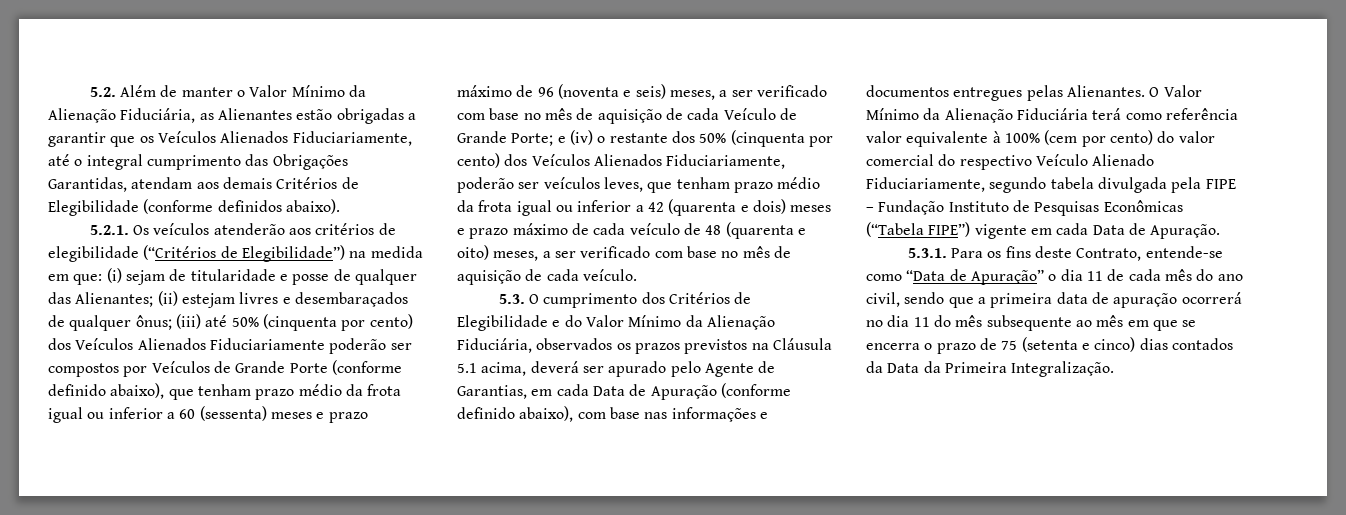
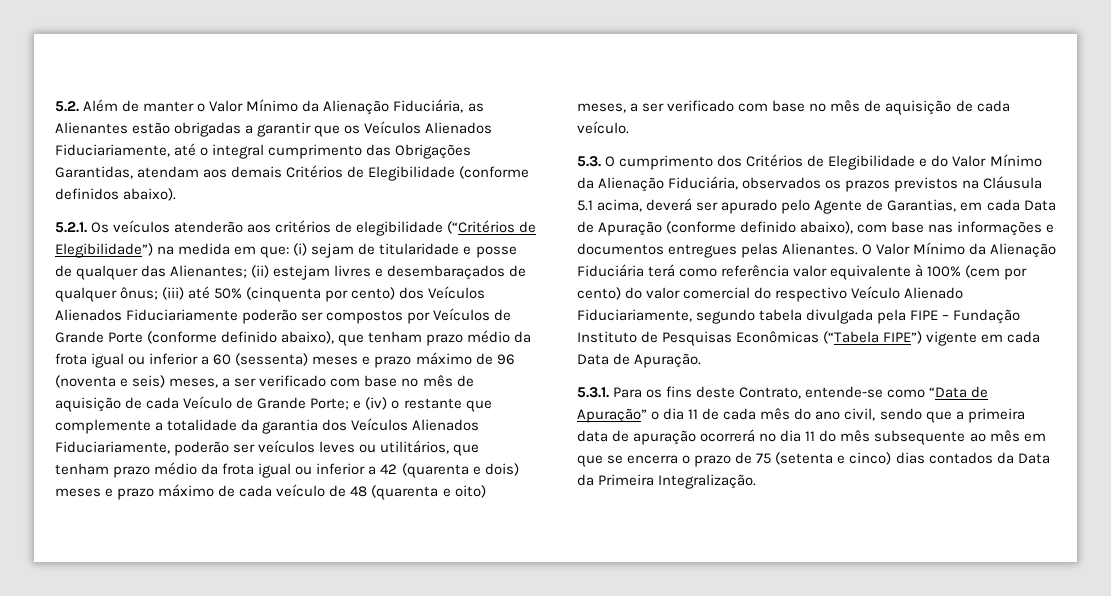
[671,130,833,147] [457,153,500,168] dos 50% (cinquenta por cento) -> [465,400,492,412] [55,419,319,434] que complemente a totalidade da garantia
[603,177,643,192] leves, -> [319,440,450,454] leves ou utilitários,

